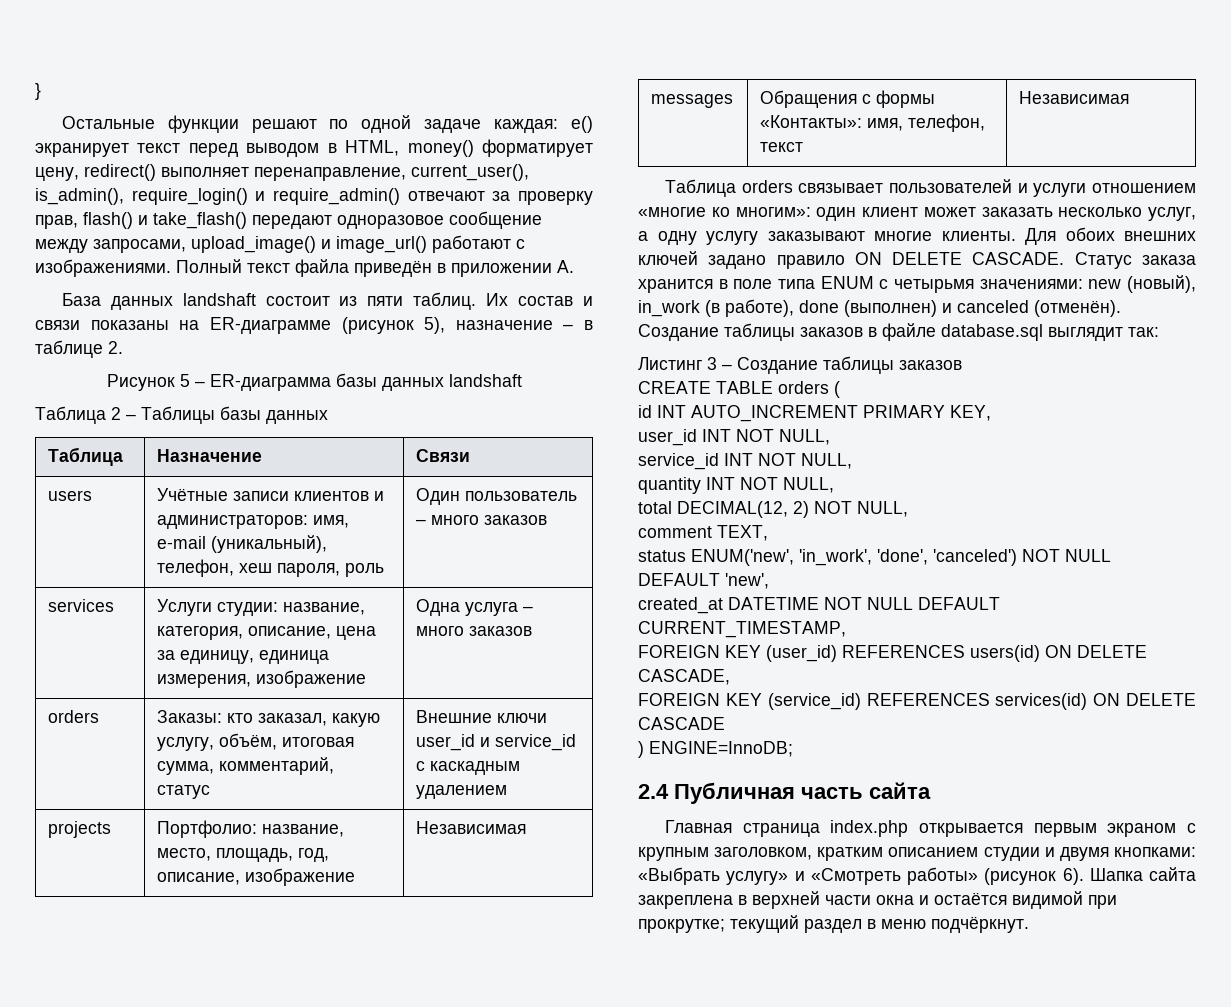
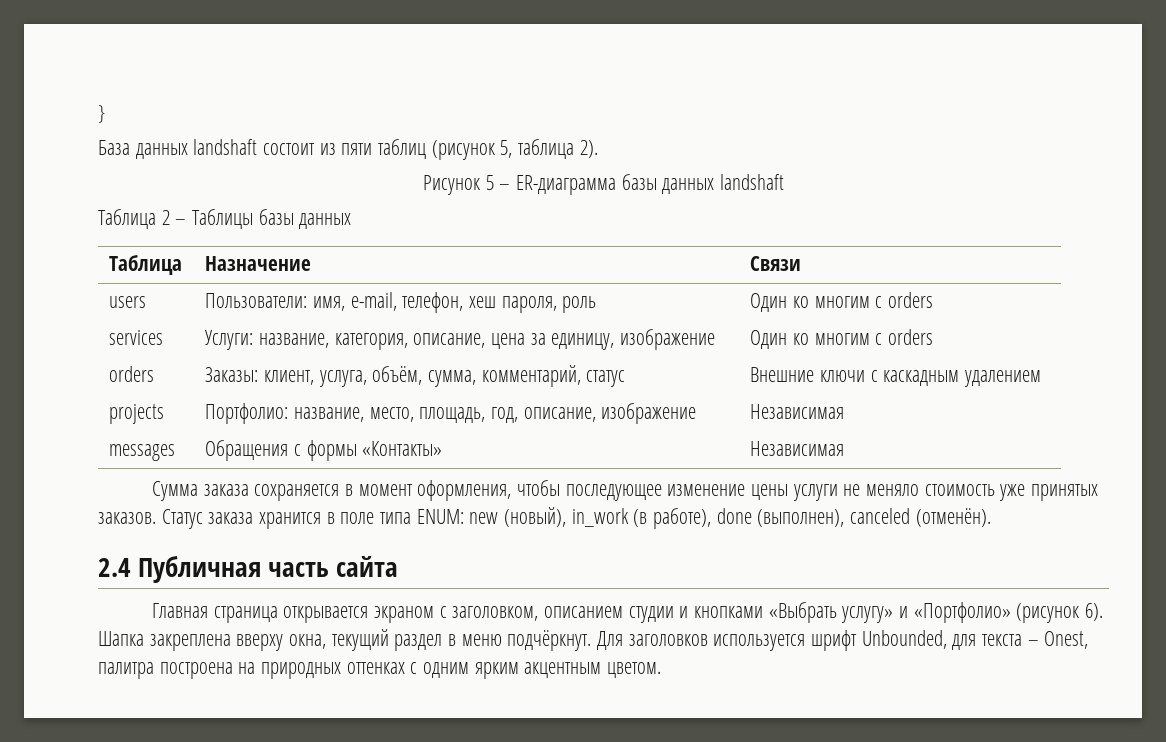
[61,115,593,133] [35,139,593,157] [35,164,529,181] [35,188,593,205] [35,211,542,229] [35,235,525,253] [35,259,574,277] // Остальные функции решают по одной задаче каждая: e() экранирует текст перед выводом в HTML, money() форматирует цену, redirect() выполняет перенаправление, current_user(), is_admin(), require_login() и require_admin() отвечают за проверку прав, flash() и take_flash() передают одноразовое сообщение между запросами, upload_image() и image_url() работают с изображениями. Полный текст файла приведён в приложении А. -> (106, 114) none
[413,292,594,310] [35,317,593,334] [35,340,123,358] таблиц. Их состав и связи показаны на ER-диаграмме (рисунок 5), назначение – в таблице 2. -> [378,139,598,160] таблиц (рисунок 5, таблица 2).
[157,488,385,501] [157,515,350,529] [157,535,328,553] Учётные записи клиентов и администраторов: имя, e-mail (уникальный), -> [205,292,397,311] Пользователи: имя, e-mail,
[465,491,578,501] [416,515,548,525] пользователь – много заказов -> [792,292,933,308] ко многим с orders
[157,599,279,616] Услуги студии: -> [205,330,254,350] Услуги:
[259,650,330,664] [157,670,367,688] [416,599,534,616] [416,626,533,636] [48,710,100,723] [157,710,381,727] [157,733,355,751] единица измерения, изображение | Одна услуга – много заказов // orders | Заказы: кто заказал, какую услугу, объём, итоговая -> [619,329,715,350] [750,329,933,349] [109,366,155,382] [205,366,423,387] изображение | Один ко многим с orders // orders | Заказы: клиент, услуга, объём,
[416,734,577,751] user_id и service_id -> (865, 376) none
[760,114,986,132] [760,142,804,152] [1019,91,1130,104] [664,179,1196,197] [638,207,1196,221] [638,227,1196,245] [638,251,1065,269] «Контакты»: имя, телефон, текст | Независимая // Таблица orders связывает пользователей и услуги отношением «многие ко многим»: один клиент может заказать несколько услуг, а одну услугу заказывают многие клиенты. Для обоих внешних ключей задано правило ON DELETE CASCADE. -> [362,441,443,456] [750,441,845,456] [152,480,1099,501] [98,512,156,524] «Контакты» | Независимая // Сумма заказа сохраняется в момент оформления, чтобы последующее изменение цены услуги не меняло стоимость уже принятых заказов.
[820,276,1083,293] ENUM с четырьмя значениями: -> [416,509,464,524] ENUM:
[844,300,952,317] (выполнен) и -> [757,509,845,527] (выполнен),
[638,323,1159,341] [638,356,962,374] [638,381,840,398] [638,405,991,422] [638,429,830,446] [638,453,852,470] [638,477,834,494] [638,501,908,518] [638,525,768,541] [638,549,1111,566] [638,573,769,589] [638,597,1000,614] [638,621,846,638] [638,645,1147,662] [638,669,730,685] [638,693,1196,710] [638,717,725,730] [638,741,793,758] Создание таблицы заказов в файле database.sql выглядит так: // Листинг 3 – Создание таблицы заказов // CREATE TABLE orders ( // id INT AUTO_INCREMENT PRIMARY KEY, // user_id INT NOT NULL, // service_id INT NOT NULL, // quantity INT NOT NULL, // total DECIMAL(12, 2) NOT NULL, // comment TEXT, // status ENUM('new', 'in_work', 'done', 'canceled') NOT NULL DEFAULT 'new', // created_at DATETIME NOT NULL DEFAULT CURRENT_TIMESTAMP, // FOREIGN KEY (user_id) REFERENCES users(id) ON DELETE CASCADE, // FOREIGN KEY (service_id) REFERENCES services(id) ON DELETE CASCADE // ) ENGINE=InnoDB; -> (991, 517) none
[830,820,1196,837] [638,847,884,861] index.php открывается первым экраном с крупным заголовком, кратким -> [283,606,539,623] открывается экраном с заголовком,
[1059,847,1196,861] двумя кнопками: -> [694,606,764,618] кнопками
[810,867,978,885] «Смотреть работы» -> [913,602,1011,623] «Портфолио»
[1149,867,1196,881] [638,891,1117,909] [638,919,725,933] сайта закреплена в верхней части окна и остаётся видимой при прокрутке; -> [149,634,327,651] закреплена вверху окна,
(1029, 924) none -> [597,630,1089,651] [98,662,662,679] Для заголовков используется шрифт Unbounded, для текста – Onest, палитра построена на природных оттенках с одним ярким акцентным цветом.

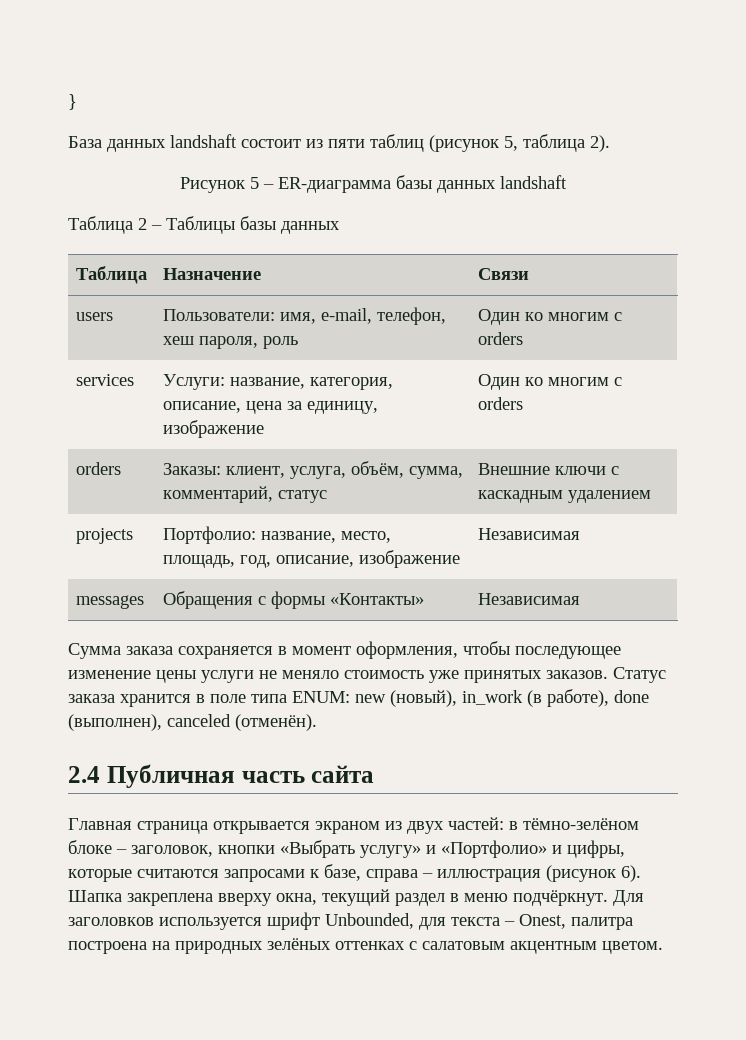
[439,602,1011,623] с заголовком, описанием студии и кнопками «Выбрать услугу» и «Портфолио» -> [385,817,639,834] [68,840,625,858] [68,864,541,882] из двух частей: в тёмно-зелёном блоке – заголовок, кнопки «Выбрать услугу» и «Портфолио» и цифры, которые считаются запросами к базе, справа – иллюстрация
(342, 670) none -> [267,938,331,950] зелёных
[423,662,519,679] одним ярким -> [422,941,505,950] салатовым

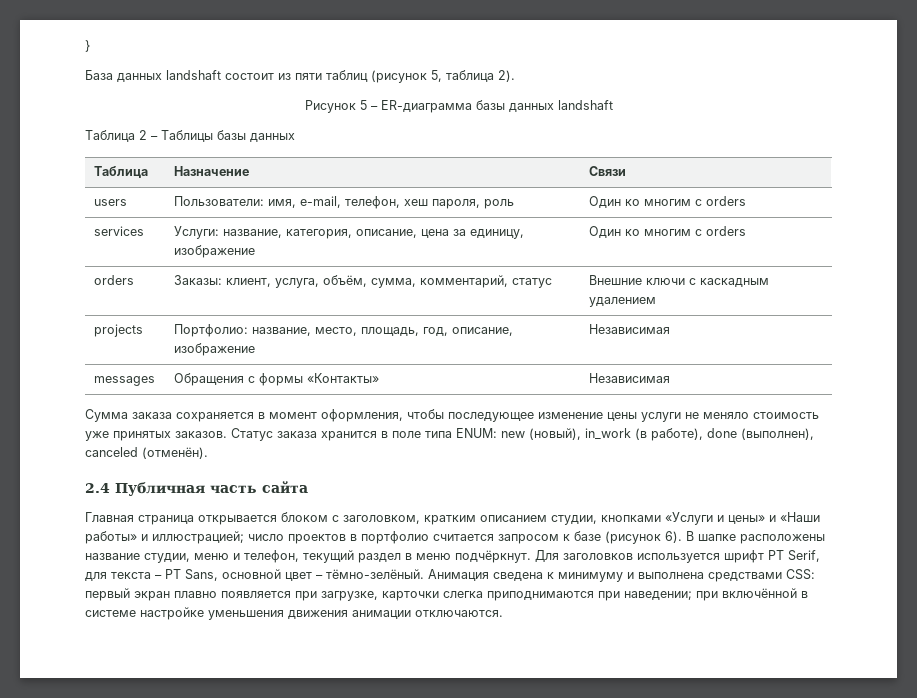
[315,817,639,834] [68,840,625,858] [68,864,641,882] [68,890,317,906] экраном из двух частей: в тёмно-зелёном блоке – заголовок, кнопки «Выбрать услугу» и «Портфолио» и цифры, которые считаются запросами к базе, справа – иллюстрация (рисунок 6). Шапка закреплена вверху окна, -> [281,512,820,525] [85,531,825,544] [85,550,299,563] блоком с заголовком, кратким описанием студии, кнопками «Услуги и цены» и «Наши работы» и иллюстрацией; число проектов в портфолио считается запросом к базе (рисунок 6). В шапке расположены название студии, меню и телефон,
[325,913,414,929] Unbounded, -> [768,550,820,562] PT Serif,
[519,914,633,930] [68,938,663,954] Onest, палитра построена на природных зелёных оттенках с салатовым акцентным цветом. -> [165,569,815,582] [85,588,808,601] [85,607,503,620] PT Sans, основной цвет – тёмно-зелёный. Анимация сведена к минимуму и выполнена средствами CSS: первый экран плавно появляется при загрузке, карточки слегка приподнимаются при наведении; при включённой в системе настройке уменьшения движения анимации отключаются.

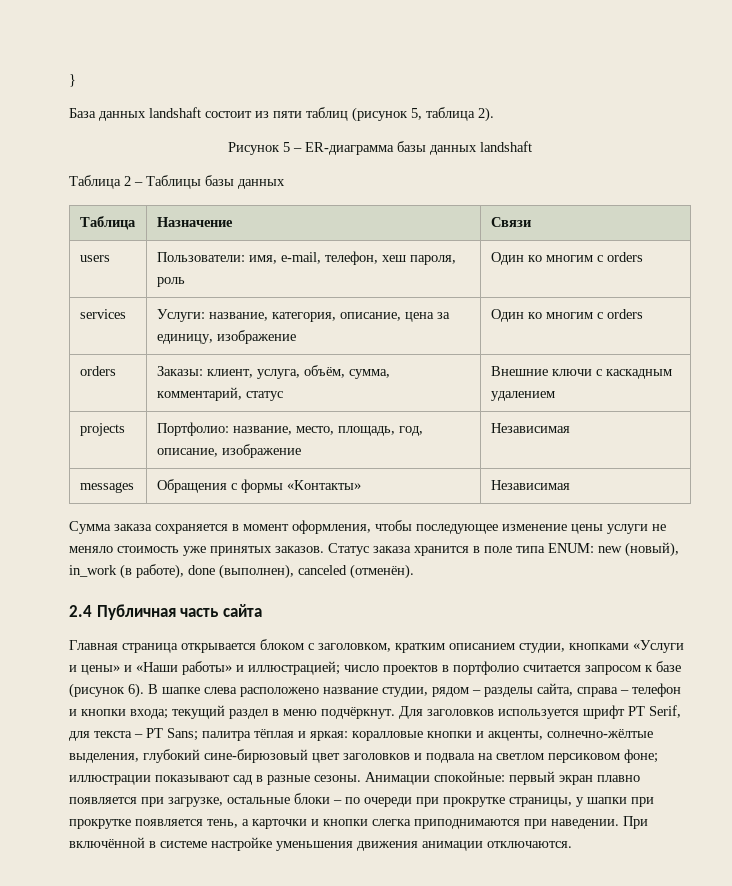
[740,534,825,544] [85,550,299,563] расположены название студии, меню и телефон, -> [204,683,681,697] [69,709,168,719] слева расположено название студии, рядом – разделы сайта, справа – телефон и кнопки входа;
[185,569,815,582] Sans, основной цвет – тёмно-зелёный. Анимация сведена к минимуму и выполнена средствами CSS: -> [167,728,653,741] [69,749,658,763] [69,771,505,785] Sans; палитра тёплая и яркая: коралловые кнопки и акценты, солнечно-жёлтые выделения, глубокий сине-бирюзовый цвет заголовков и подвала на светлом персиковом фоне; иллюстрации показывают сад в разные сезоны. Анимации спокойные:
[382,591,439,601] карточки -> [227,793,654,807] [69,819,368,829] остальные блоки – по очереди при прокрутке страницы, у шапки при прокрутке появляется тень, а карточки и кнопки
[624,591,718,601] наведении; при -> [551,816,648,829] наведении. При

